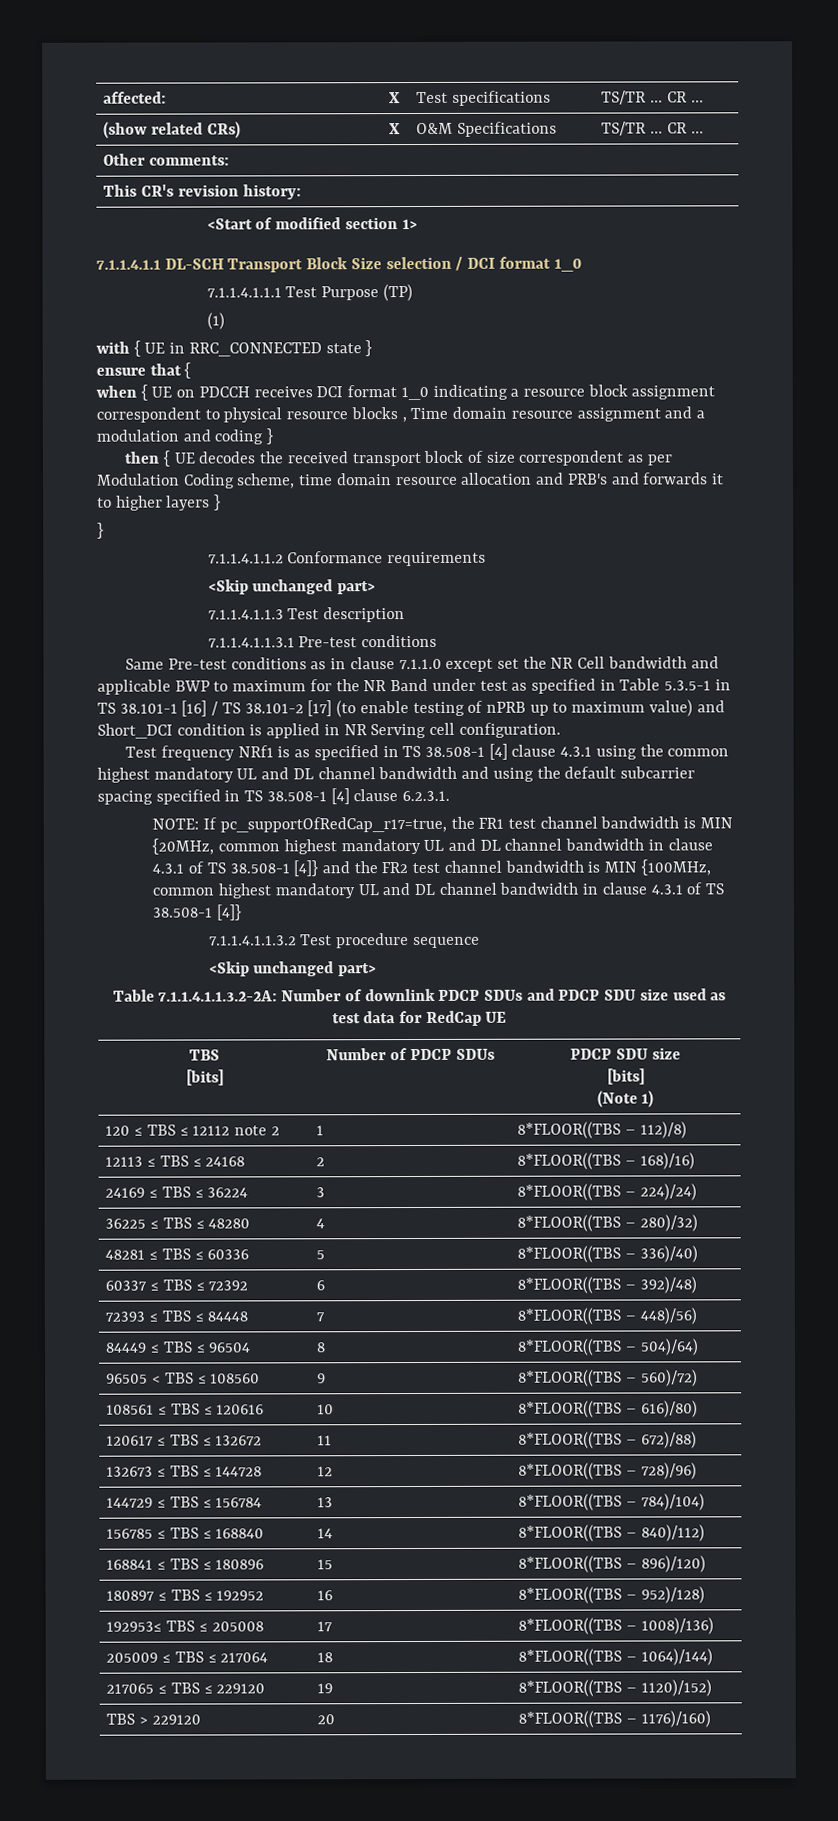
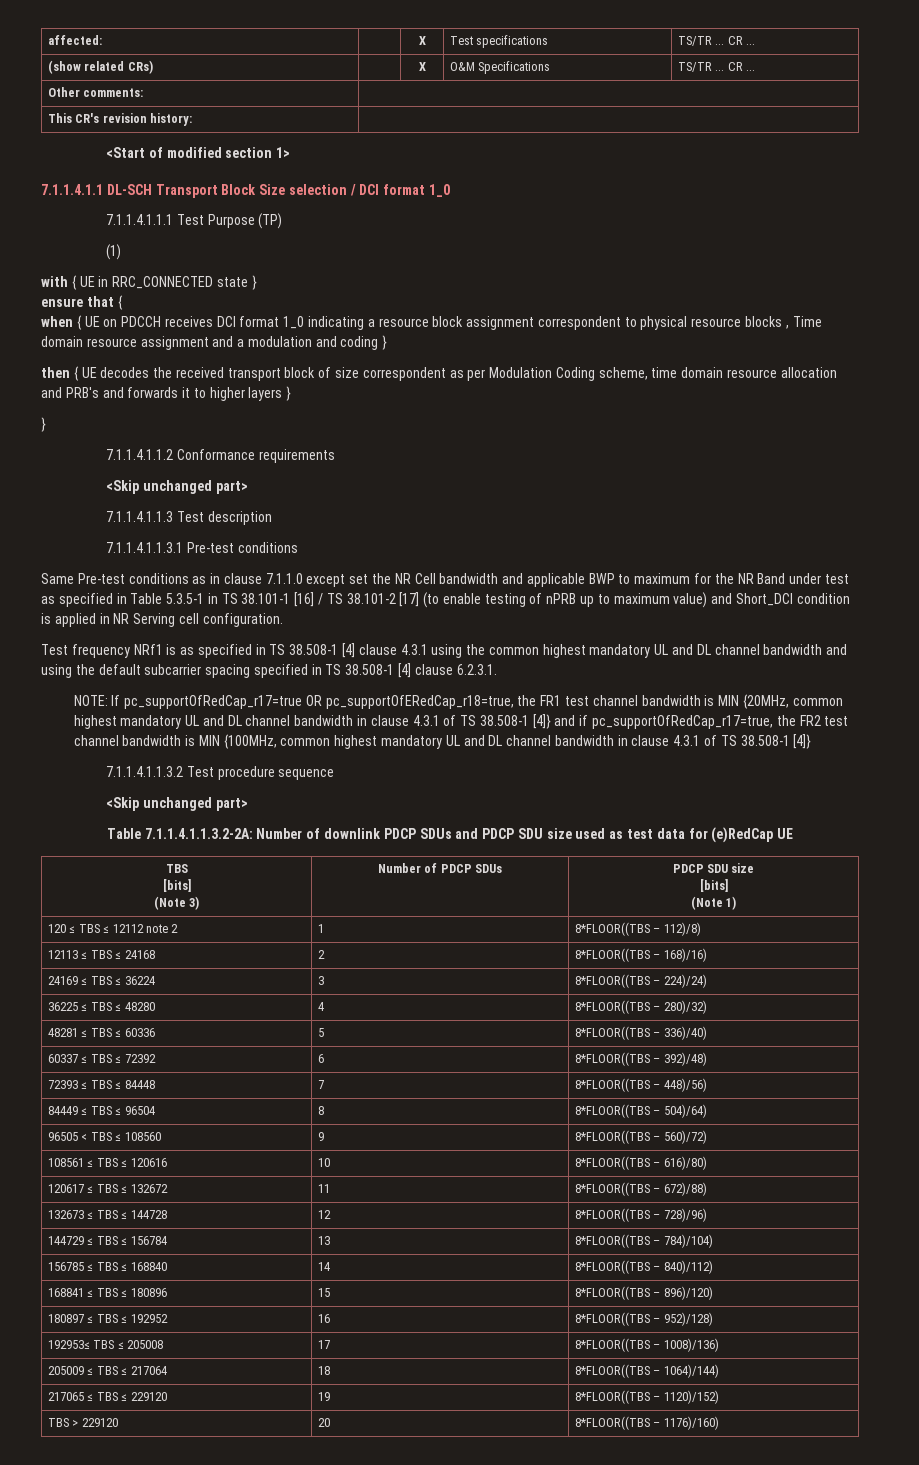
[219,816,447,833] pc_supportOfRedCap_r17=true, -> [124,695,514,709] pc_supportOfRedCap_r17=true OR pc_supportOfERedCap_r18=true,
(350, 867) none -> [579,715,773,729] if pc_supportOfRedCap_r17=true,
[425,1010,482,1026] RedCap -> [711,827,774,843] (e)RedCap
(224, 1077) none -> [153,896,200,910] // (Note 3)

